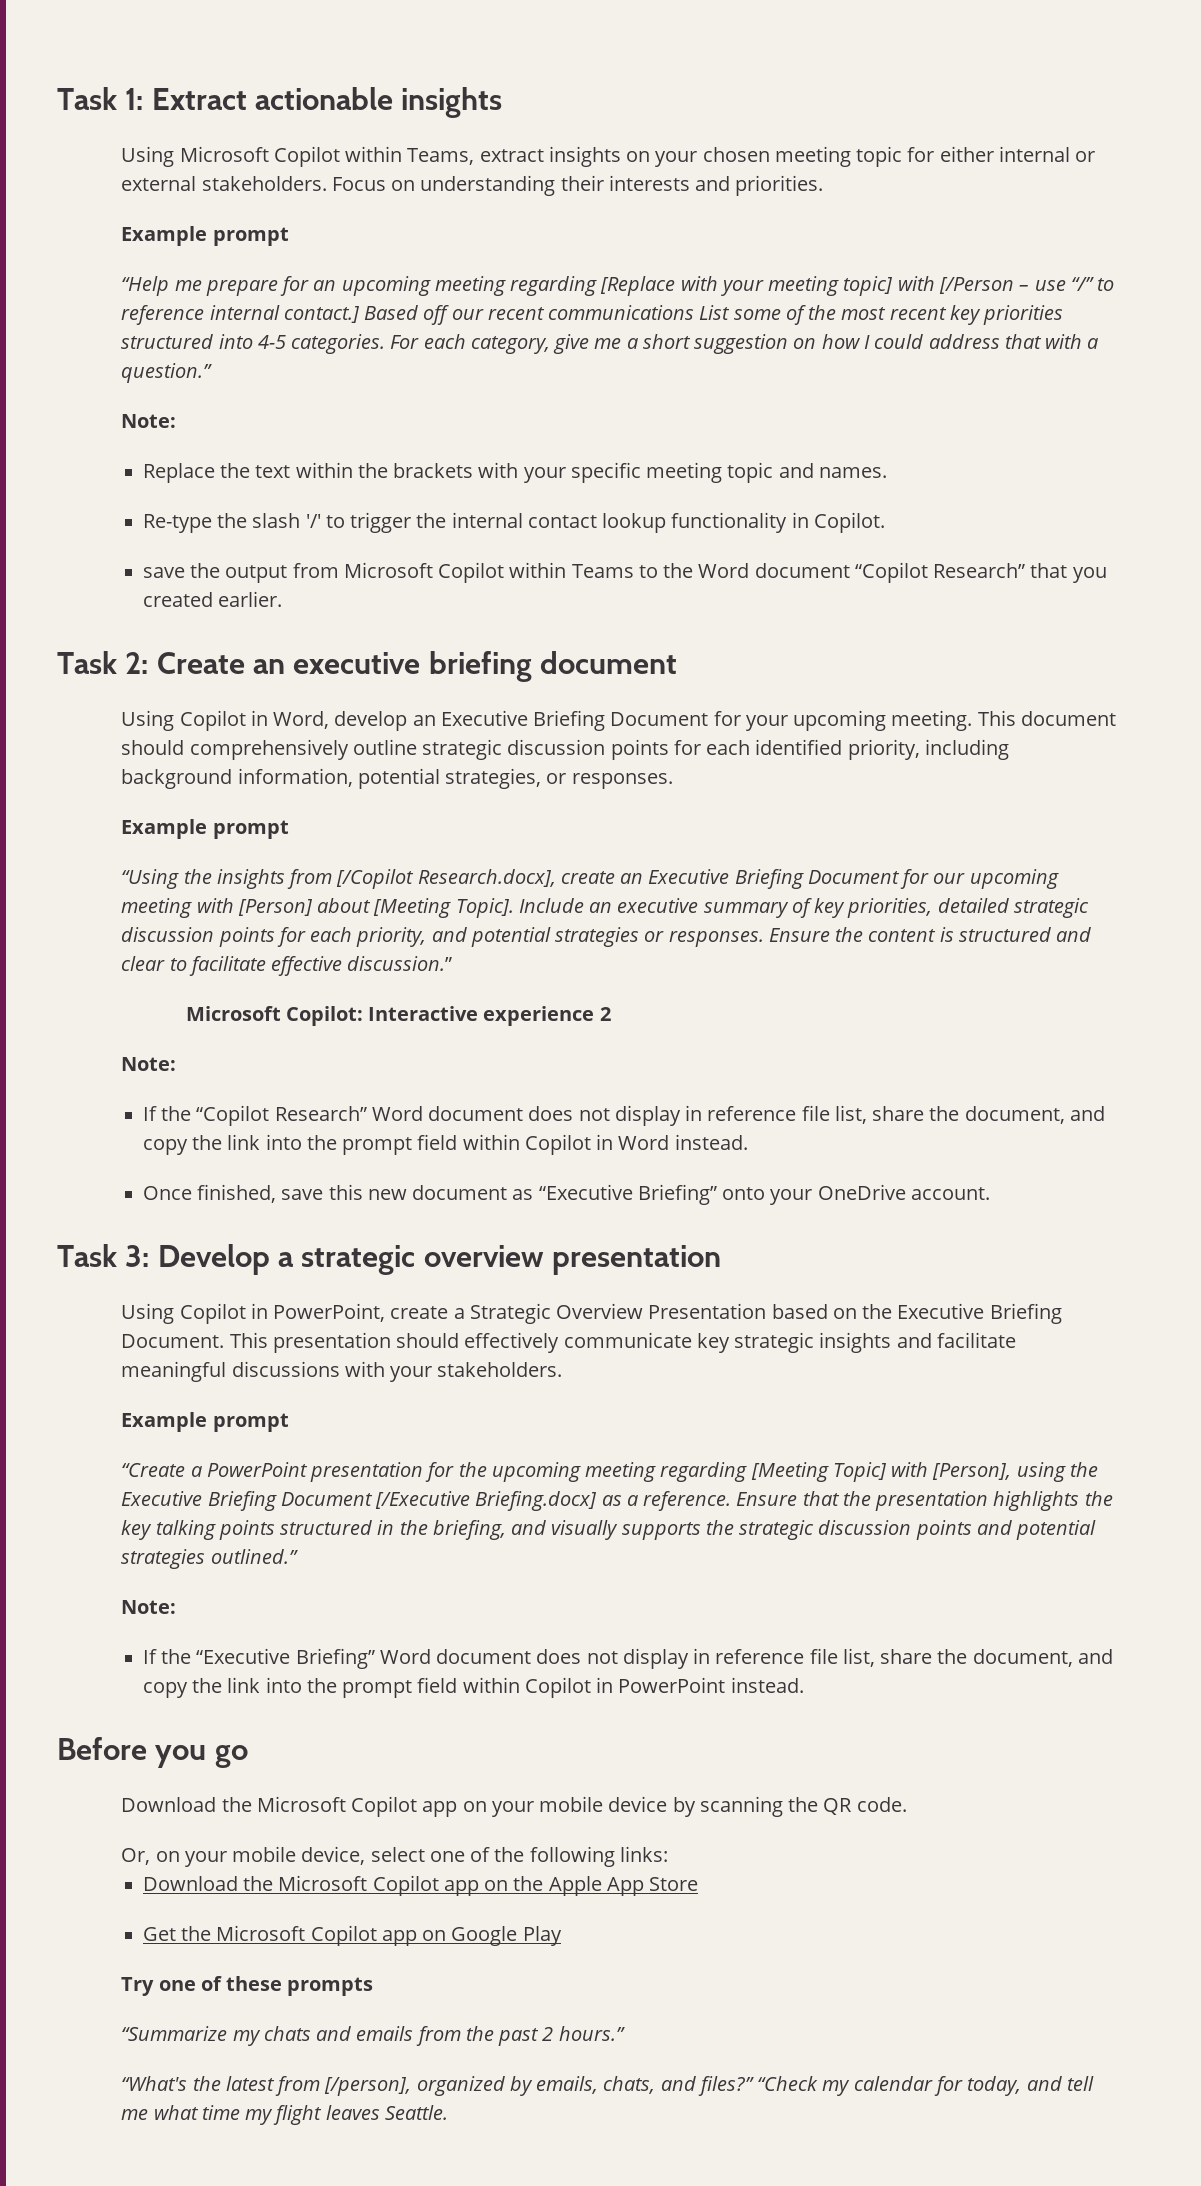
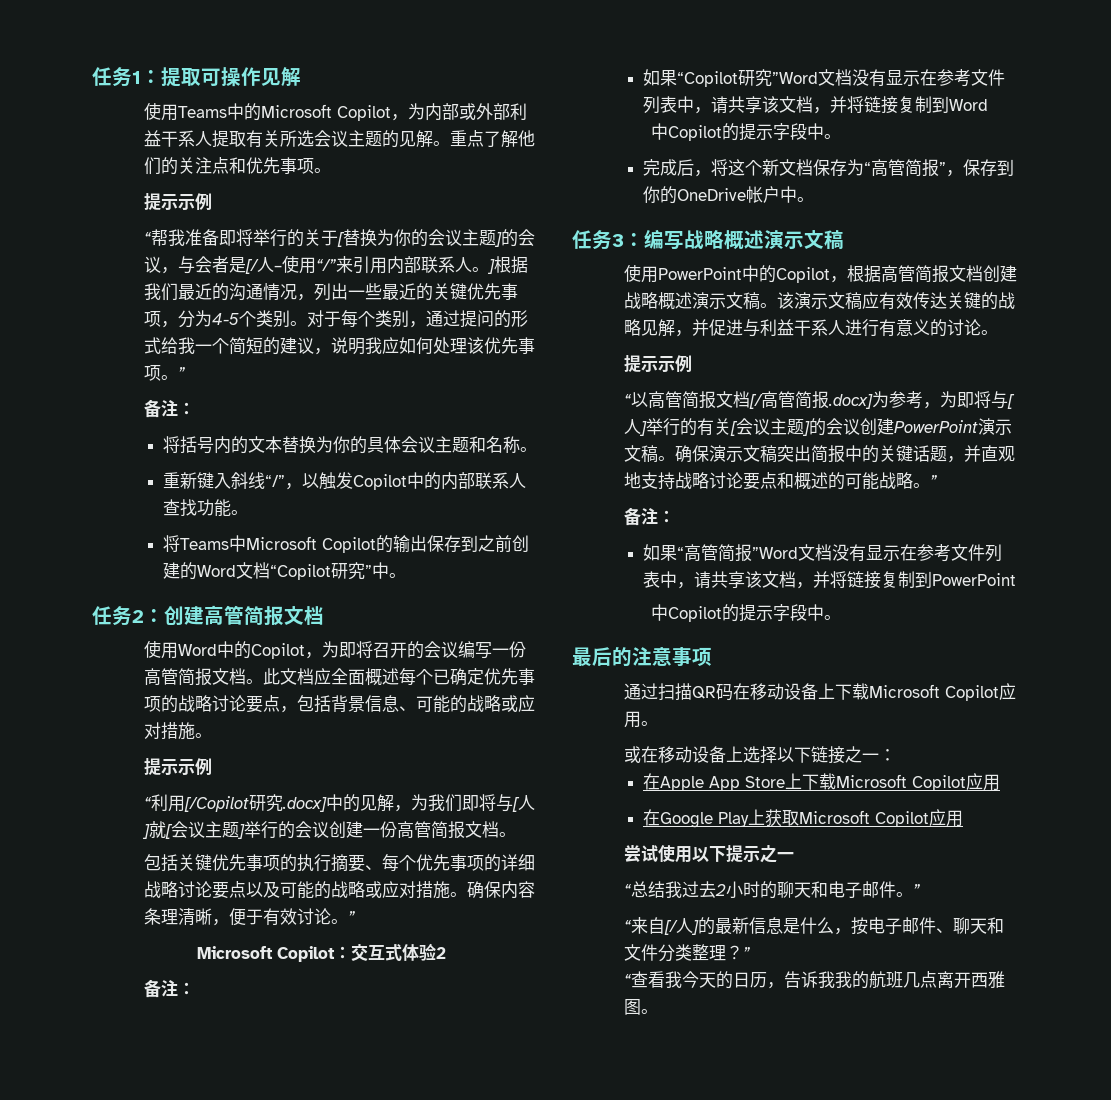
[57,87,503,118] [121,146,1096,167] [121,175,824,196] [121,226,289,246] [121,276,1115,296] [121,305,1064,325] [121,334,1099,354] [121,363,213,383] [121,414,177,428] [142,462,887,483] [142,512,885,533] [142,562,1107,583] [142,591,282,607] [57,651,678,682] [121,710,1116,731] [121,739,1009,760] [121,768,673,789] [121,819,289,839] [121,869,1059,889] [121,898,1089,918] [121,927,1092,947] [121,956,453,976] [185,1006,611,1026] [121,1057,177,1071] [142,1105,1105,1126] [142,1134,748,1155] [142,1184,990,1205] [57,1244,722,1275] [121,1303,1062,1324] [121,1332,1016,1353] [121,1361,563,1382] [121,1412,289,1432] [121,1462,1098,1482] [121,1491,1113,1511] [121,1520,1097,1540] [121,1549,298,1569] [121,1600,177,1614] [142,1648,1113,1669] [142,1677,804,1698] [57,1737,248,1768] [121,1796,907,1817] [121,1846,668,1867] [142,1875,699,1896] [142,1925,562,1946] [121,1976,374,1996] [121,2026,625,2046] [121,2076,1094,2096] [121,2105,448,2125] Task 1: Extract actionable insights // Using Microsoft Copilot within Teams, extract insights on your chosen meeting topic for either internal or external stakeholders. Focus on understanding their interests and priorities. // Example prompt // “Help me prepare for an upcoming meeting regarding [Replace with your meeting topic] with [/Person – use “/” to reference internal contact.] Based off our recent communications List some of the most recent key priorities structured into 4-5 categories. For each category, give me a short suggestion on how I could address that with a question.” // Note: // Replace the text within the brackets with your specific meeting topic and names. // Re-type the slash '/' to trigger the internal contact lookup functionality in Copilot. // save the output from Microsoft Copilot within Teams to the Word document “Copilot Research” that you created earlier. // Task 2: Create an executive briefing document // Using Copilot in Word, develop an Executive Briefing Document for your upcoming meeting. This document should comprehensively outline strategic discussion points for each identified priority, including background information, potential strategies, or responses. // Example prompt // “Using the insights from [/Copilot Research.docx], create an Executive Briefing Document for our upcoming meeting with [Person] about [Meeting Topic]. Include an executive summary of key priorities, detailed strategic discussion points for each priority, and potential strategies or responses. Ensure the content is structured and clear to facilitate effective discussion.” // Microsoft Copilot: Interactive experience 2 // Note: // If the “Copilot Research” Word document does not display in reference file list, share the document, and copy the link into the prompt field within Copilot in Word instead. // Once finished, save this new document as “Executive Briefing” onto your OneDrive account. // Task 3: Develop a strategic overview presentation // Using Copilot in PowerPoint, create a Strategic Overview Presentation based on the Executive Briefing Document. This presentation should effectively communicate key strategic insights and facilitate meaningful discussions with your stakeholders. // Example prompt // “Create a PowerPoint presentation for the upcoming meeting regarding [Meeting Topic] with [Person], using the Executive Briefing Document [/Executive Briefing.docx] as a reference. Ensure that the presentation highlights the key talking points structured in the briefing, and visually supports the strategic discussion points and potential strategies outlined.” // Note: // If the “Executive Briefing” Word document does not display in reference file list, share the document, and copy the link into the prompt field within Copilot in PowerPoint instead. // Before you go // Download the Microsoft Copilot app on your mobile device by scanning the QR code. // Or, on your mobile device, select one of the following links: // Download the Microsoft Copilot app on the Apple App Store // Get the Microsoft Copilot app on Google Play // Try one of these prompts // “Summarize my chats and emails from the past 2 hours.” // “What's the latest from [/person], organized by emails, chats, and files?” “Check my calendar for today, and tell me what time my flight leaves Seattle. -> [92,67,301,87] [144,102,528,121] [144,130,536,148] [144,157,332,175] [144,193,213,210] [144,229,536,247] [144,255,529,274] [144,283,519,301] [144,310,529,328] [144,337,536,355] [144,365,186,381] [144,399,196,418] [163,436,538,454] [163,472,527,490] [163,499,249,517] [163,535,530,553] [163,562,407,580] [92,605,324,626] [144,640,527,659] [144,668,536,686] [144,695,536,713] [144,722,213,740] [144,758,213,775] [144,794,536,812] [142,821,517,839] [144,854,536,872] [144,881,536,899] [144,908,356,926] [196,943,446,962] [144,979,196,998] [643,69,1006,87] [643,96,989,114] [650,123,841,141] [643,159,1015,177] [643,186,815,204] [572,229,844,250] [624,264,1018,283] [624,292,1016,310] [624,319,999,337] [624,355,693,372] [624,391,1016,409] [624,418,1013,436] [624,445,1016,463] [624,472,938,490] [624,507,676,526] [643,544,1003,562] [643,571,1017,589] [650,604,841,622] [572,647,712,667] [624,683,1017,701] [624,711,659,728] [624,746,897,764] [643,773,1001,791] [643,809,964,828] [624,845,795,863] [624,881,921,899] [624,917,1005,935] [624,944,751,962] [624,971,1006,989] [624,999,659,1015] 任务1：提取可操作见解 // 使用Teams中的Microsoft Copilot，为内部或外部利益干系人提取有关所选会议主题的见解。重点了解他们的关注点和优先事项。 // 提示示例 // “帮我准备即将举行的关于[替换为你的会议主题]的会议，与会者是[/人–使用“/”来引用内部联系人。]根据我们最近的沟通情况，列出一些最近的关键优先事项，分为4-5个类别。对于每个类别，通过提问的形式给我一个简短的建议，说明我应如何处理该优先事项。” // 备注： // 将括号内的文本替换为你的具体会议主题和名称。 // 重新键入斜线“/”，以触发Copilot中的内部联系人查找功能。 // 将Teams中Microsoft Copilot的输出保存到之前创建的Word文档“Copilot研究”中。 // 任务2：创建高管简报文档 // 使用Word中的Copilot，为即将召开的会议编写一份高管简报文档。此文档应全面概述每个已确定优先事项的战略讨论要点，包括背景信息、可能的战略或应对措施。 // 提示示例 // “利用[/Copilot研究.docx]中的见解，为我们即将与[人]就[会议主题]举行的会议创建一份高管简报文档。 // 包括关键优先事项的执行摘要、每个优先事项的详细战略讨论要点以及可能的战略或应对措施。确保内容条理清晰，便于有效讨论。” // Microsoft Copilot：交互式体验2 // 备注： // 如果“Copilot研究”Word文档没有显示在参考文件列表中，请共享该文档，并将链接复制到Word // 中Copilot的提示字段中。 // 完成后，将这个新文档保存为“高管简报”，保存到你的OneDrive帐户中。 // 任务3：编写战略概述演示文稿 // 使用PowerPoint中的Copilot，根据高管简报文档创建战略概述演示文稿。该演示文稿应有效传达关键的战略见解，并促进与利益干系人进行有意义的讨论。 // 提示示例 // “以高管简报文档[/高管简报.docx]为参考，为即将与[人]举行的有关[会议主题]的会议创建PowerPoint演示文稿。确保演示文稿突出简报中的关键话题，并直观地支持战略讨论要点和概述的可能战略。” // 备注： // 如果“高管简报”Word文档没有显示在参考文件列表中，请共享该文档，并将链接复制到PowerPoint // 中Copilot的提示字段中。 // 最后的注意事项 // 通过扫描QR码在移动设备上下载Microsoft Copilot应用。 // 或在移动设备上选择以下链接之一： // 在Apple App Store上下载Microsoft Copilot应用 // 在Google Play上获取Microsoft Copilot应用 // 尝试使用以下提示之一 // “总结我过去2小时的聊天和电子邮件。” // “来自[/人]的最新信息是什么，按电子邮件、聊天和文件分类整理？” // “查看我今天的日历，告诉我我的航班几点离开西雅图。

